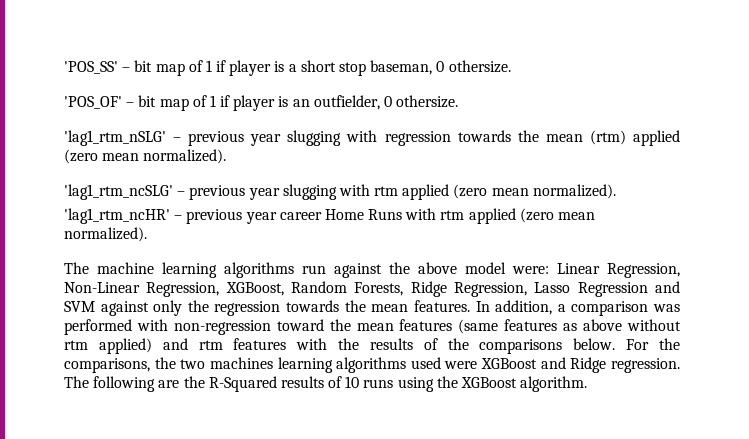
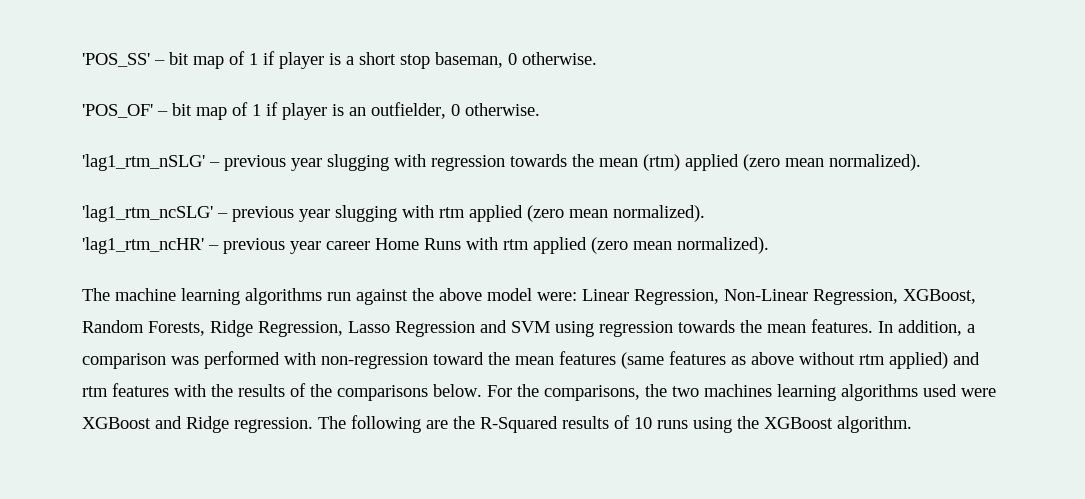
[448,60,511,73] othersize. -> [522,52,597,65] otherwise.
[396,95,459,108] othersize. -> [465,103,540,116] otherwise.
[100,300,209,316] against only the -> [555,321,594,337] using

